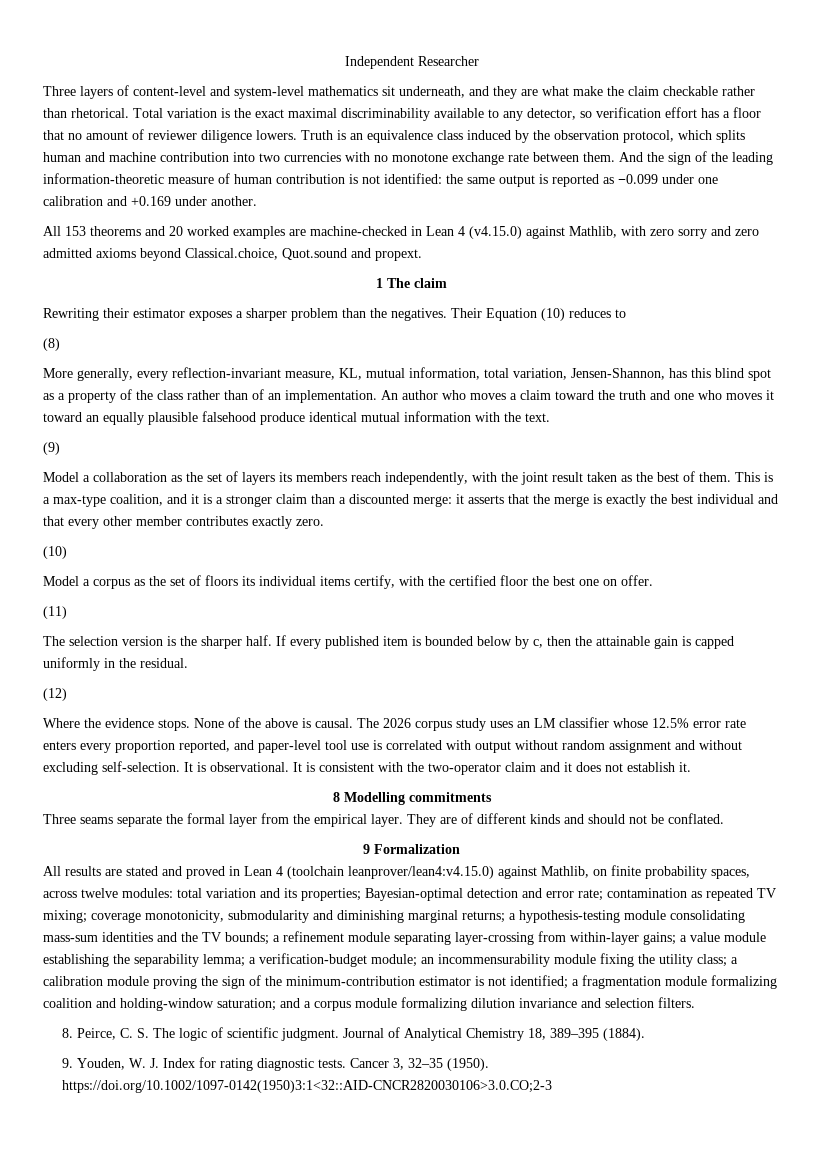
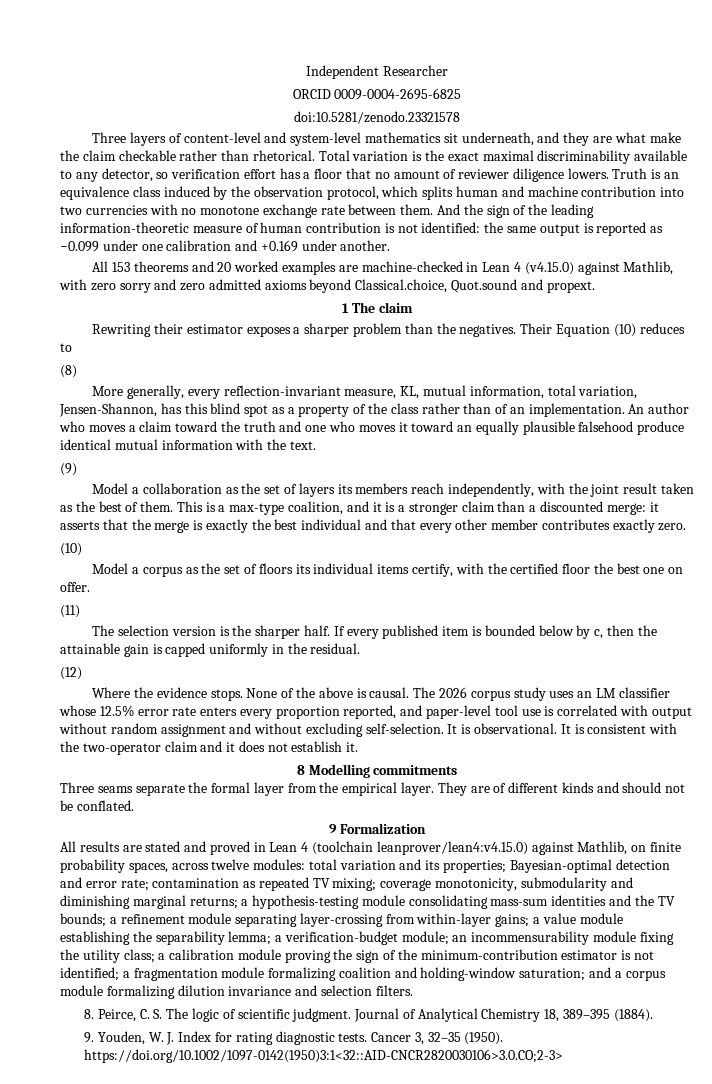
(479, 61) none -> [292,88,462,100] [294,111,460,124] // ORCID 0009-0004-2695-6825 // doi:10.5281/zenodo.23321578
[61,1080,552,1093] https://doi.org/10.1002/1097-0142(1950)3:1<32::AID-CNCR2820030106>3.0.CO;2-3 -> [84,1049,564,1063] https://doi.org/10.1002/1097-0142(1950)3:1<32::AID-CNCR2820030106>3.0.CO;2-3>

